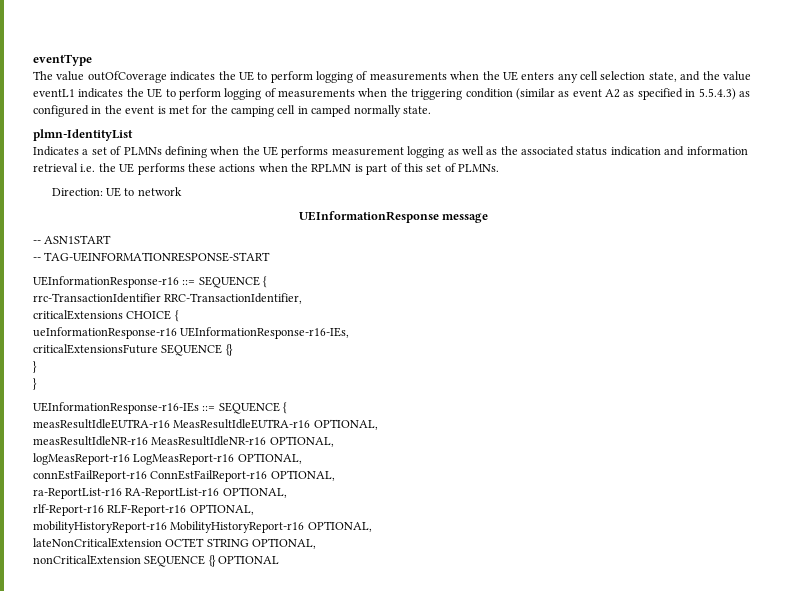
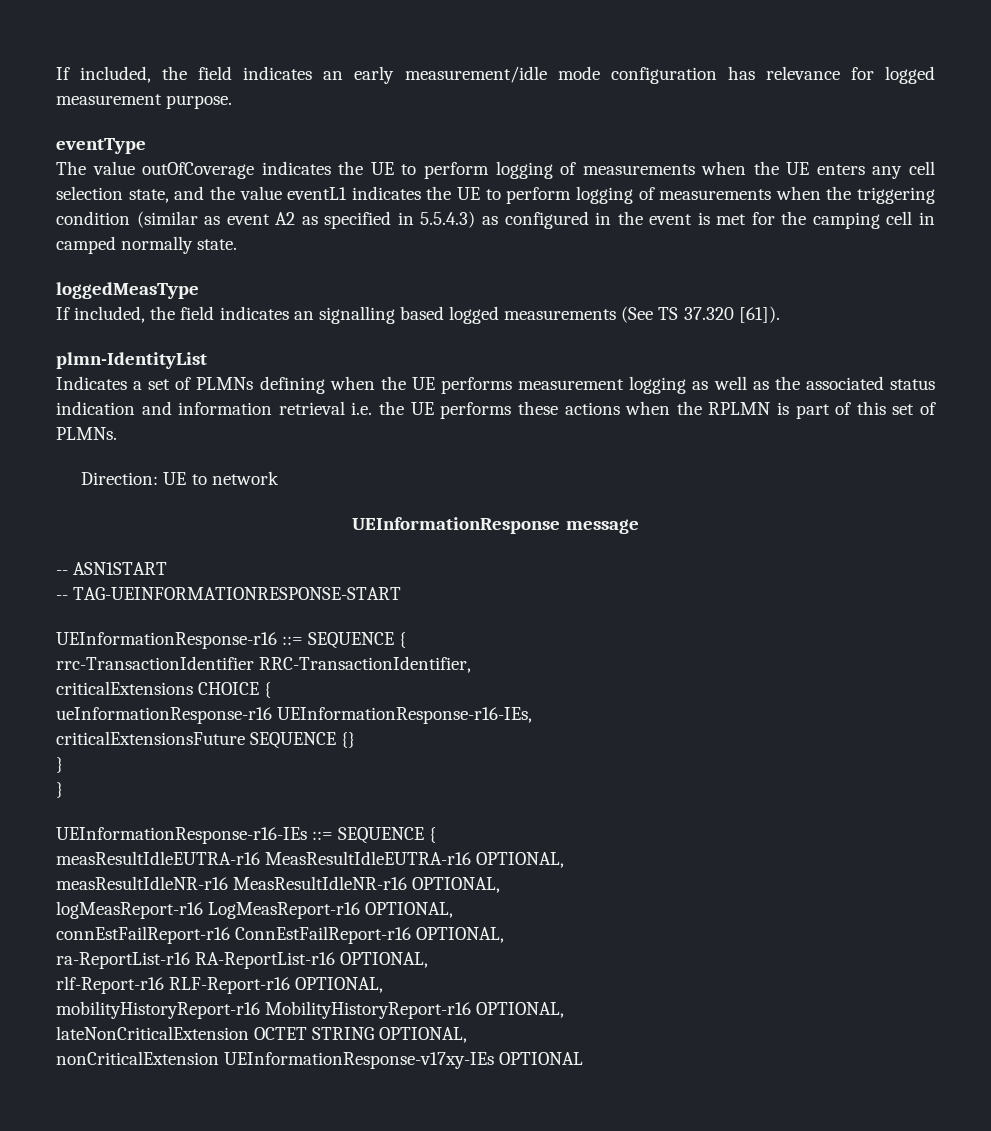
(33, 60) none -> [56,66,936,84] [56,94,233,109] If included, the field indicates an early measurement/idle mode configuration has relevance for logged measurement purpose. //
(431, 110) none -> [56,282,199,299] [56,306,780,324] // loggedMeasType // If included, the field indicates an signalling based logged measurements (See TS 37.320 [61]).
[144,555,216,567] SEQUENCE {} -> [224,1052,495,1069] UEInformationResponse-v17xy-IEs

